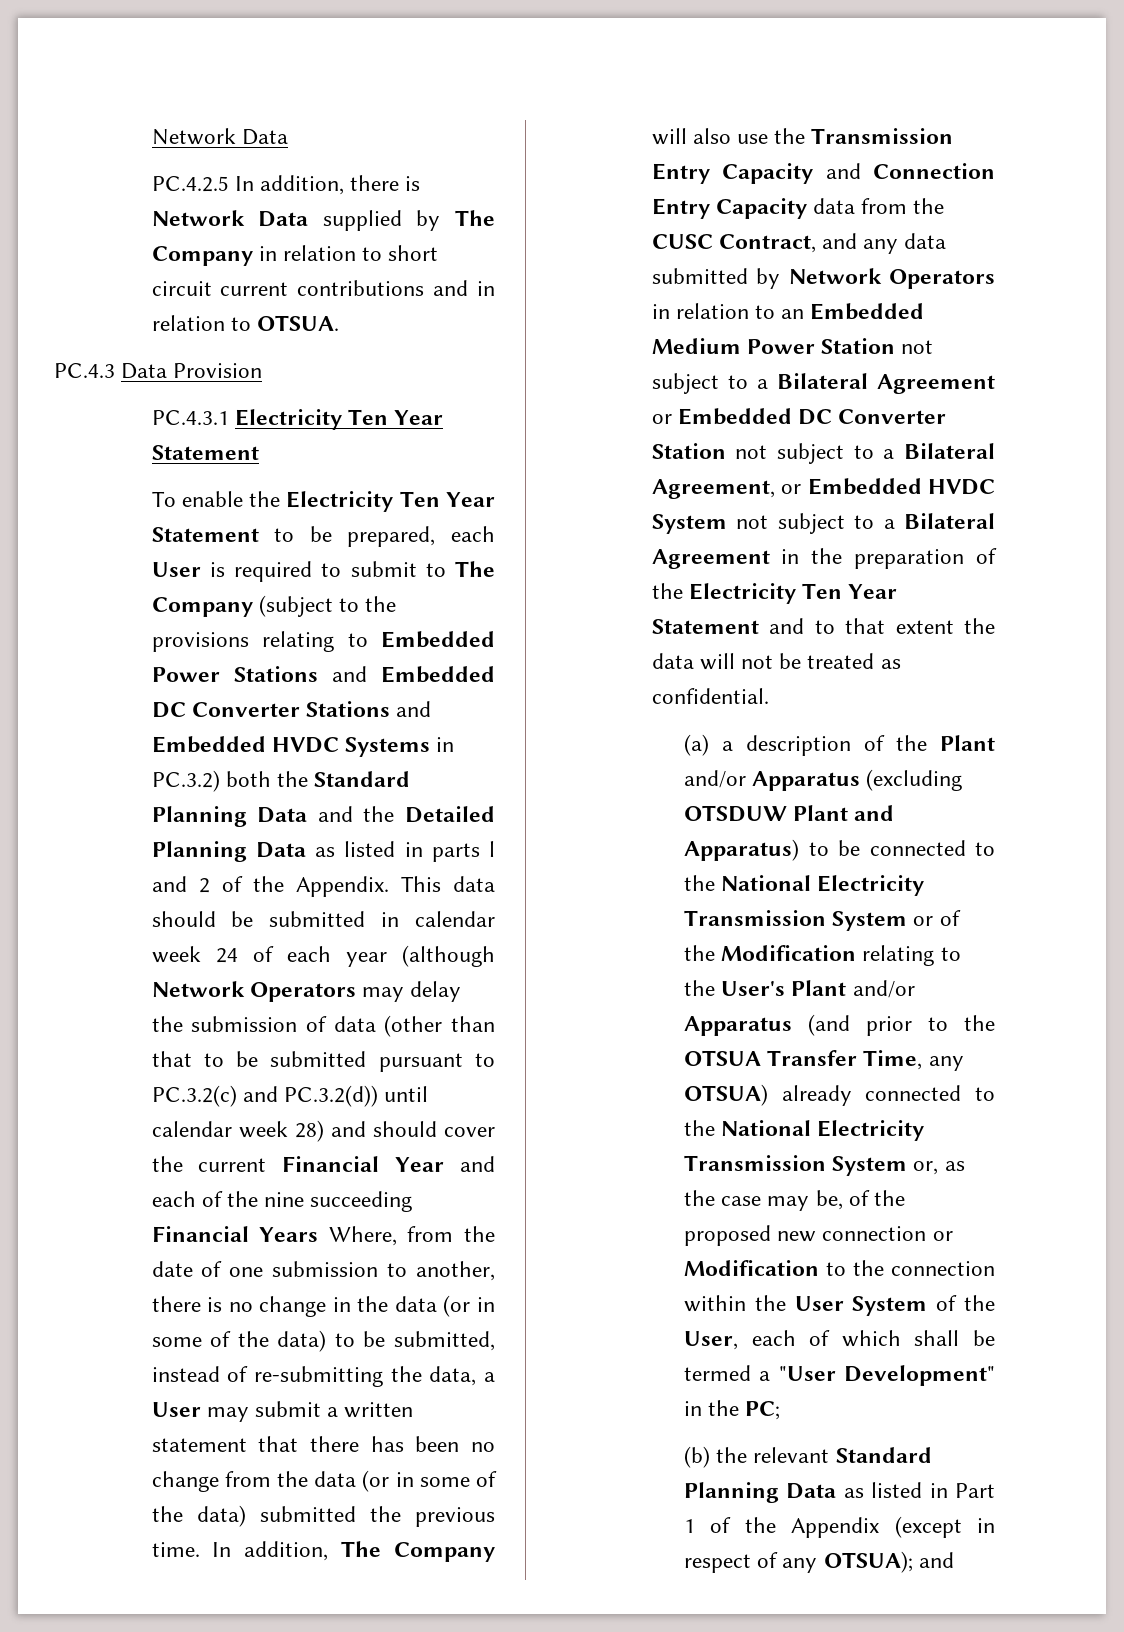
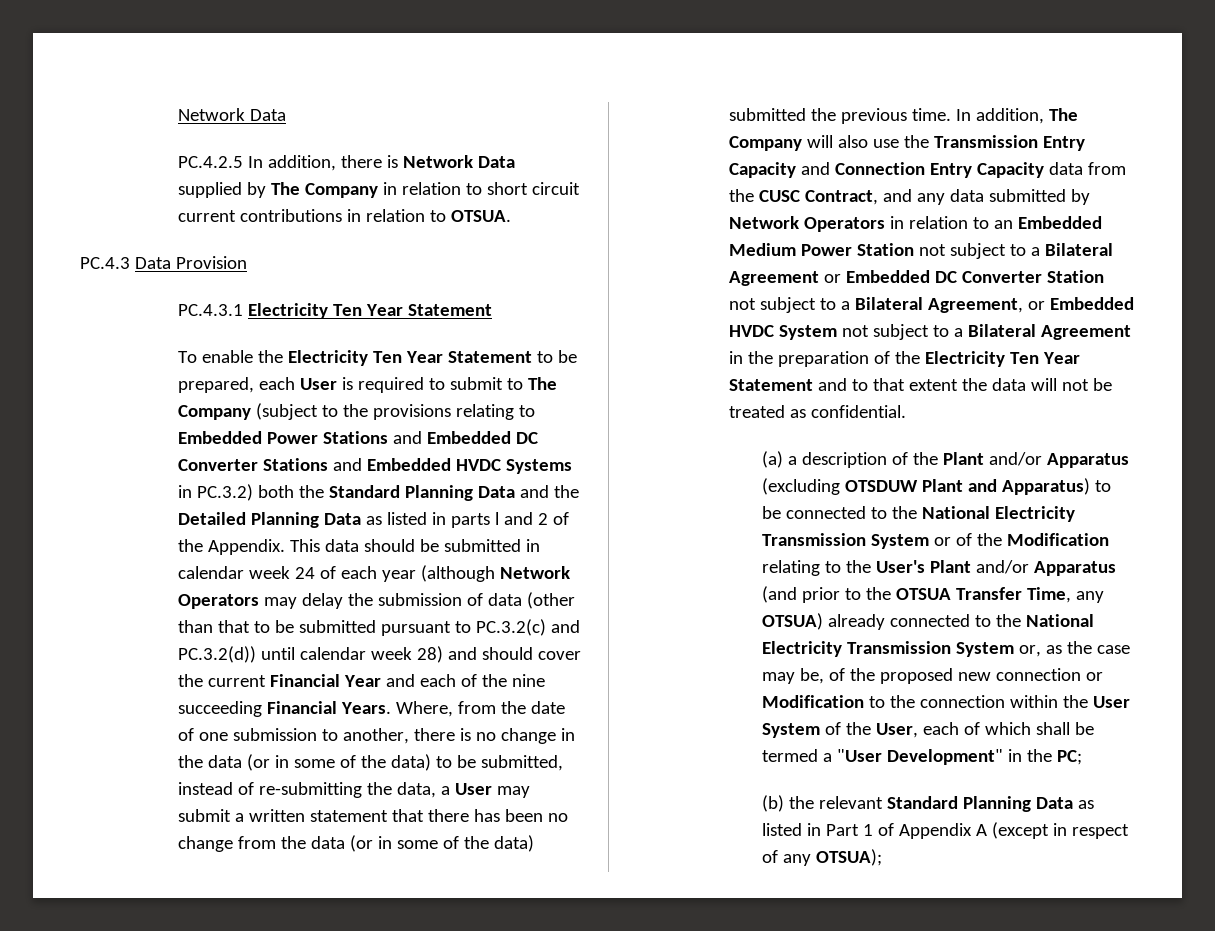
[433,280,469,296] and -> (343, 215) none
[259,1227,319,1242] Years -> [341,702,392,714] Years.
[744,1517,880,1538] the Appendix -> [899,823,988,839] Appendix A
[918,1552,954,1568] and -> (883, 857) none

